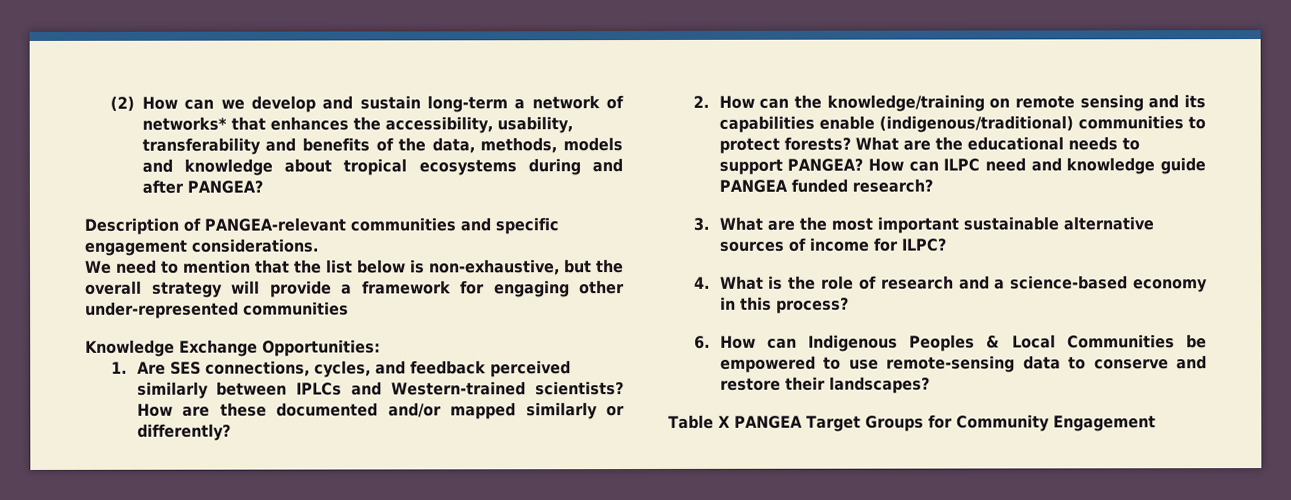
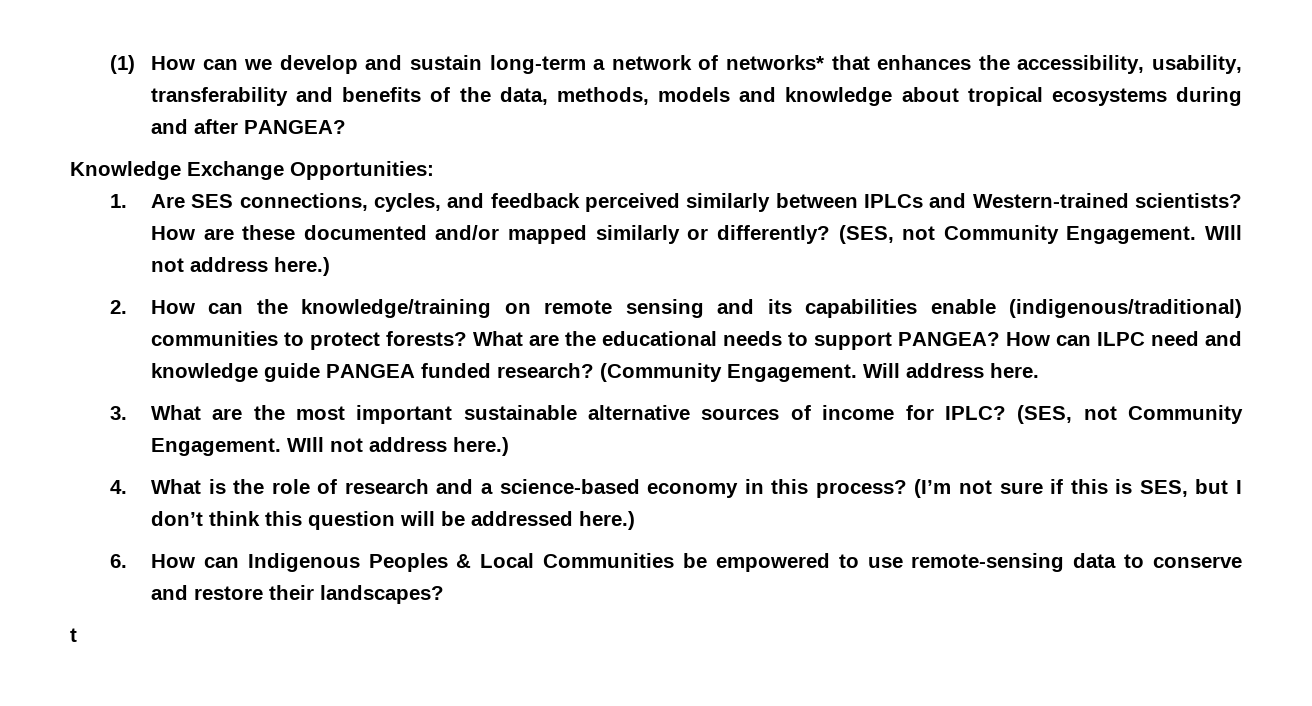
[109,95,135,112] (2) -> [110,55,136,74] (1)
[84,217,559,235] [84,238,319,256] [85,259,624,276] [85,280,625,298] [85,301,349,319] // Description of PANGEA-relevant communities and specific engagement considerations. // We need to mention that the list below is non-exhaustive, but the overall strategy will provide a framework for engaging other under-represented communities -> (346, 127) none
(231, 432) none -> [838,225,1242,244] [150,257,330,276] (SES, not Community Engagement. WIll not address here.)
(933, 185) none -> [599,363,1039,382] (Community Engagement. Will address here.
[900,238,947,252] ILPC? -> [944,405,1243,424] [150,437,509,456] IPLC? (SES, not Community Engagement. WIll not address here.)
(849, 305) none -> [914,479,1242,498] [150,511,635,530] (I’m not sure if this is SES, but I don’t think this question will be addressed here.)
[668,414,1156,432] Table X PANGEA Target Groups for Community Engagement -> [70,628,77,642] t

